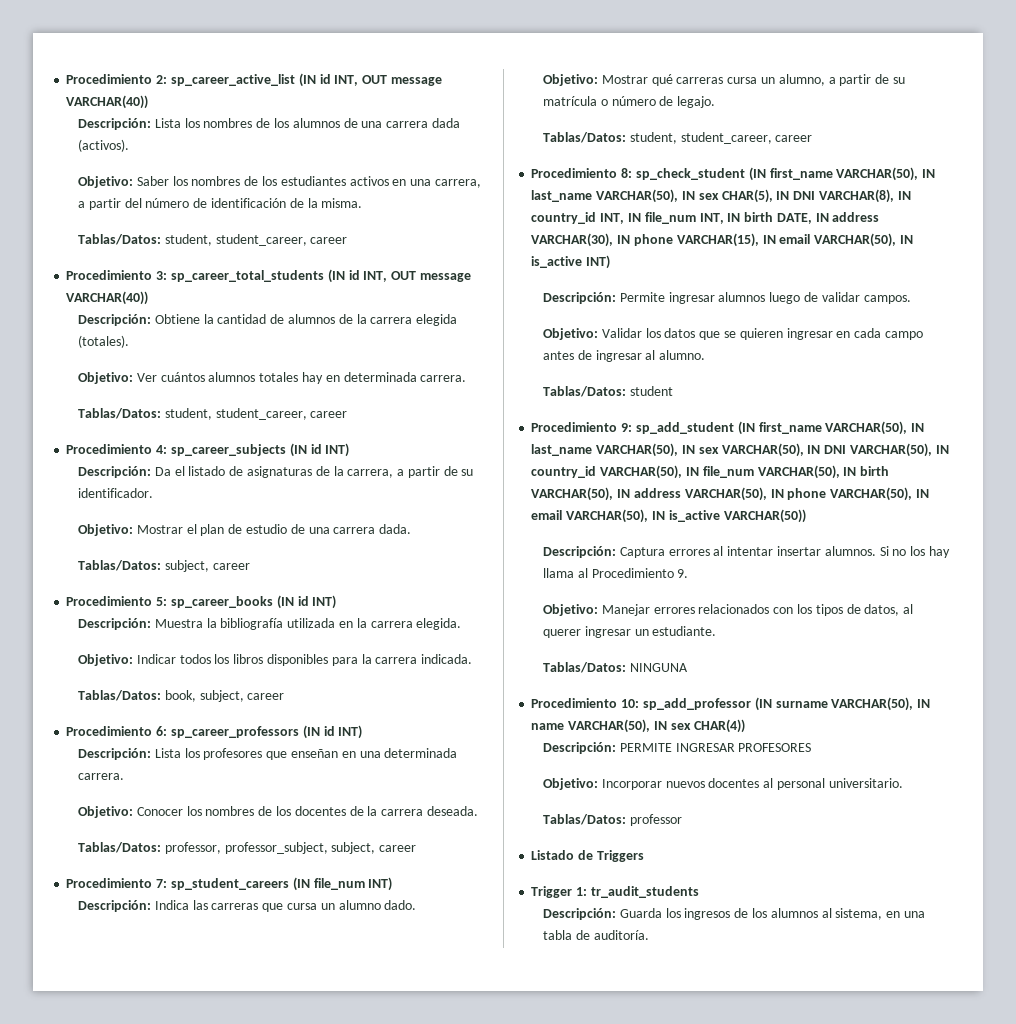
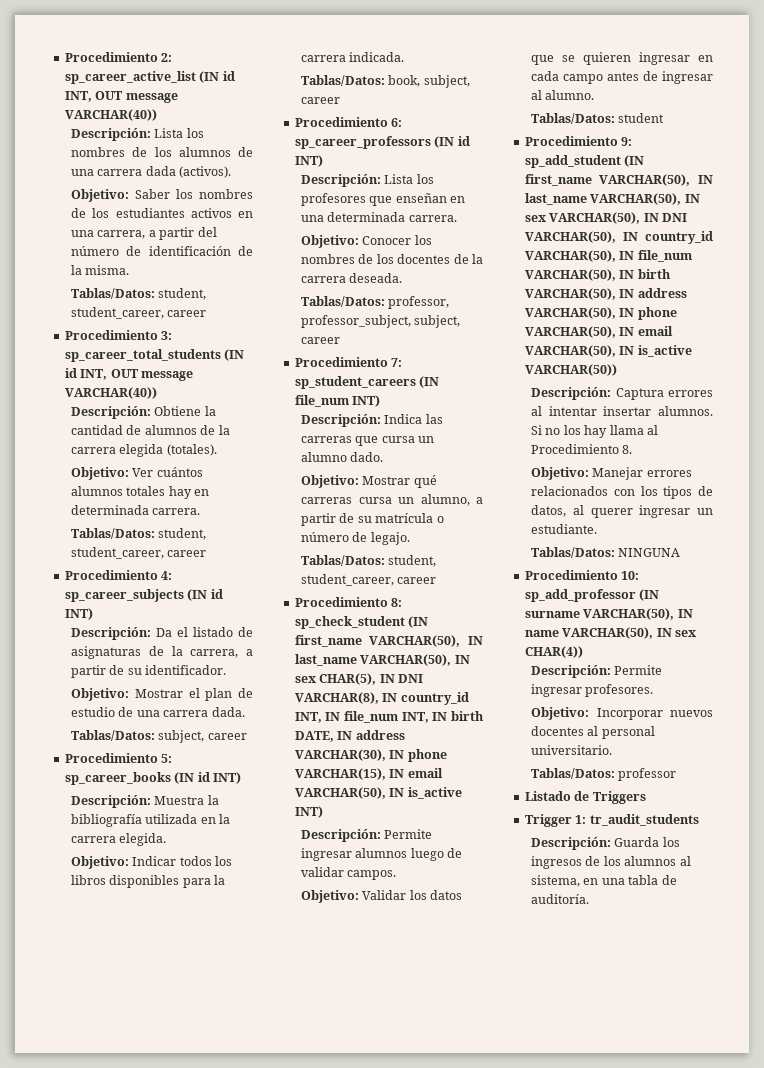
[677,569,689,578] 9. -> [622,445,633,454] 8.
[619,743,812,752] PERMITE INGRESAR PROFESORES -> [614,665,663,675] [530,684,654,697] Permite ingresar profesores.

